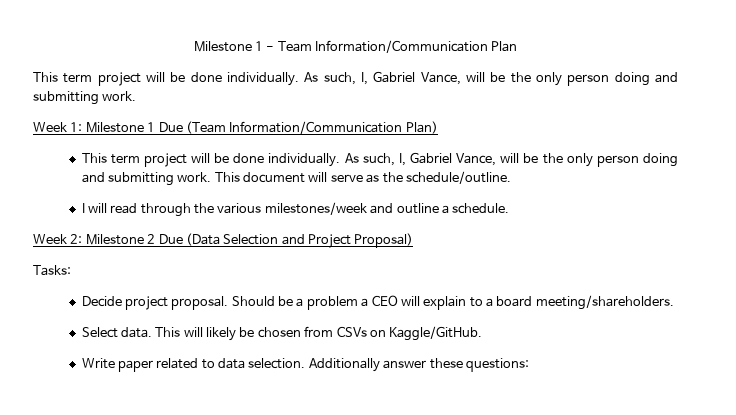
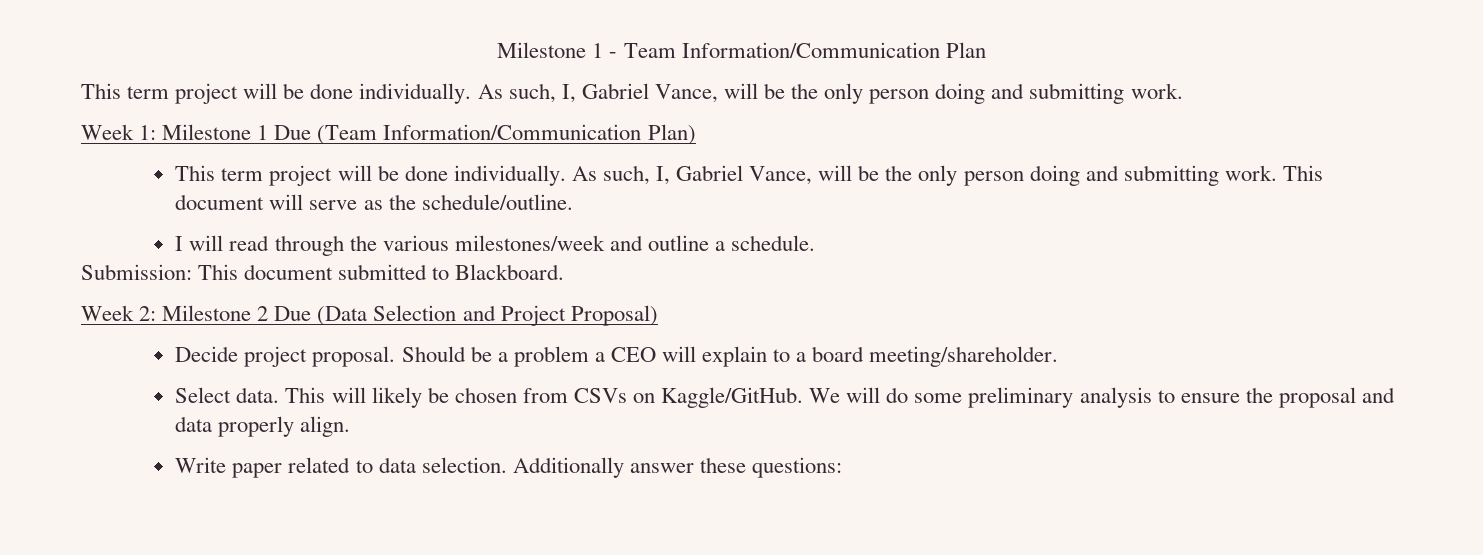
(510, 208) none -> [81,264,565,280] // Submission: This document submitted to Blackboard.
[33,265,71,276] // Tasks: -> (658, 315) none
[535,295,674,310] meeting/shareholders. -> [869,346,1059,367] meeting/shareholder.
(483, 333) none -> [809,387,1395,408] [175,416,351,437] We will do some preliminary analysis to ensure the proposal and data properly align.

